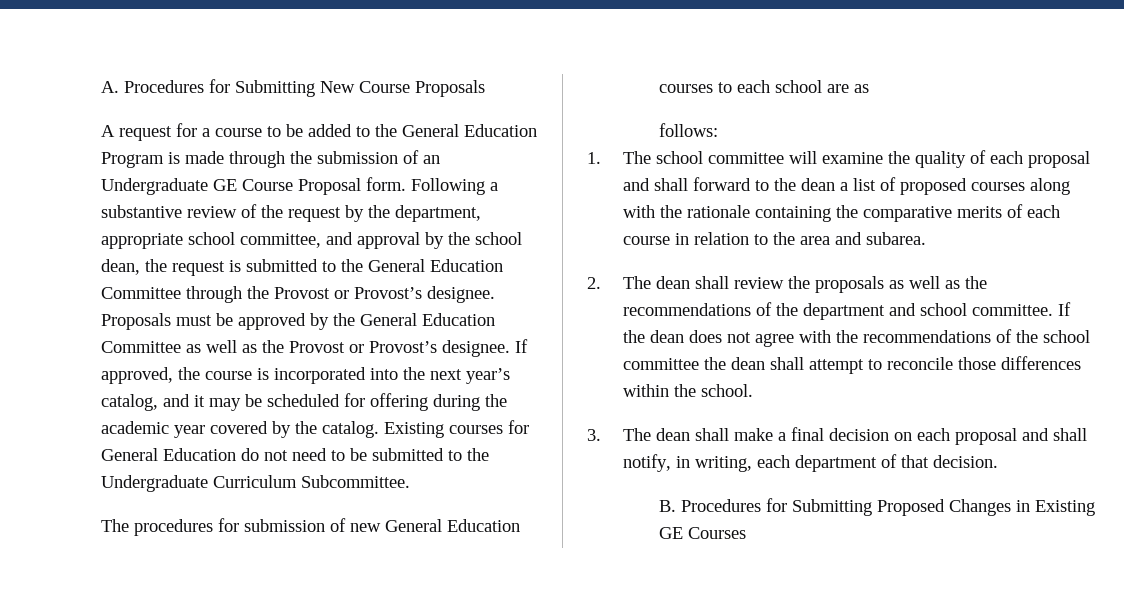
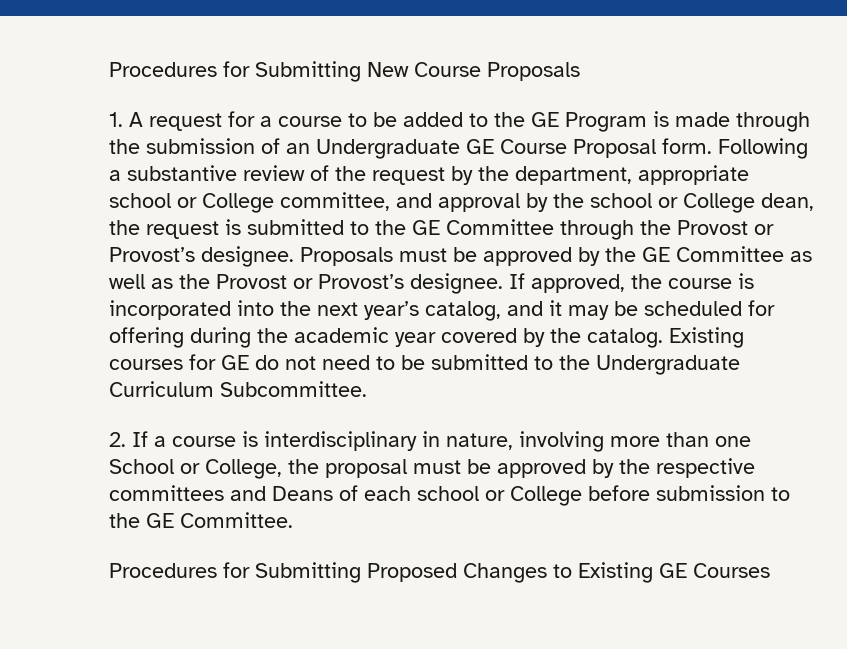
[100,81,119,93] A. -> (109, 69) none
(485, 88) none -> [109,112,124,127] 1.
[401,124,537,137] General Education -> [531,112,560,127] GE
(235, 238) none -> [177,193,275,213] or College
(522, 238) none -> [658,193,756,213] or College
[367,259,503,272] General Education -> [412,220,441,235] GE
[359,313,495,326] General Education -> [642,247,671,262] GE
[100,448,236,461] General Education -> [221,355,250,370] GE
[100,518,520,536] [658,80,869,93] [658,123,718,137] [587,150,1090,168] [622,177,1070,195] [622,204,1060,222] [622,232,926,245] [587,276,987,293] [622,302,1071,320] [622,329,1090,347] [622,356,1081,374] [622,384,753,397] [587,427,1087,445] [622,454,998,472] [658,500,676,512] The procedures for submission of new General Education courses to each school are as // follows: // 1. The school committee will examine the quality of each proposal and shall forward to the dean a list of proposed courses along with the rationale containing the comparative merits of each course in relation to the area and subarea. // 2. The dean shall review the proposals as well as the recommendations of the department and school committee. If the dean does not agree with the recommendations of the school committee the dean shall attempt to reconcile those differences within the school. // 3. The dean shall make a final decision on each proposal and shall notify, in writing, each department of that decision. // B. -> [109,431,752,452] [109,458,756,479] [109,485,791,506] [109,512,294,528] 2. If a course is interdisciplinary in nature, involving more than one School or College, the proposal must be approved by the respective committees and Deans of each school or College before submission to the GE Committee. //
[1015,500,1030,512] in -> [553,564,573,578] to

